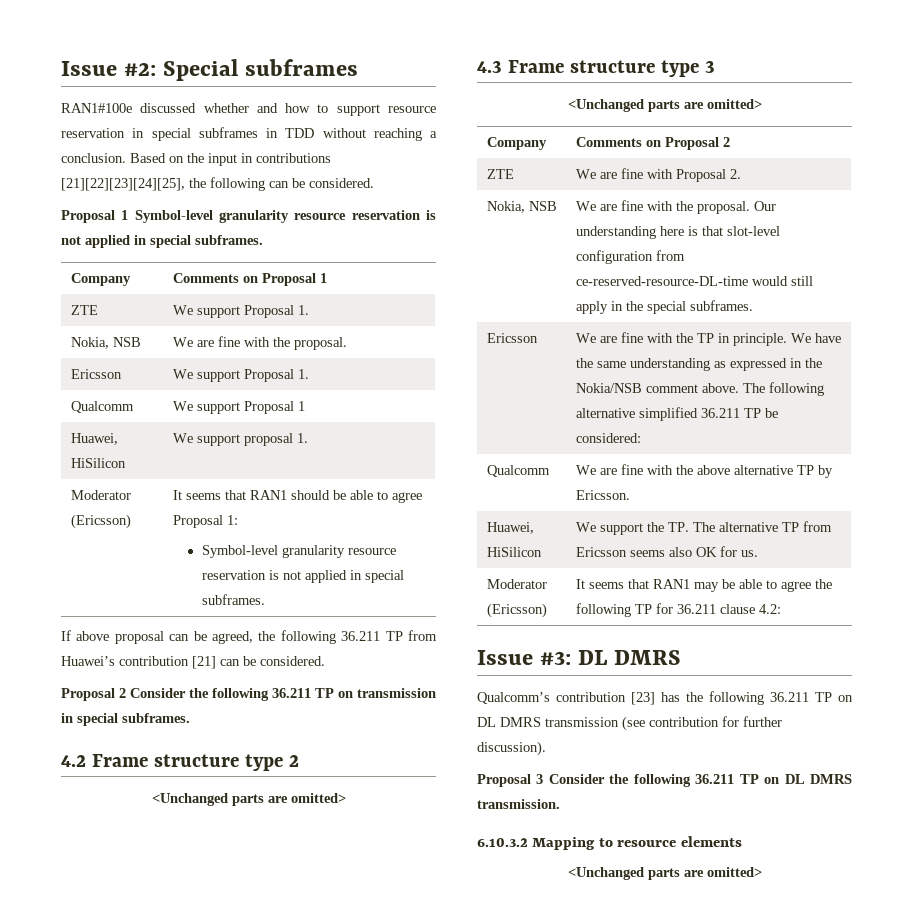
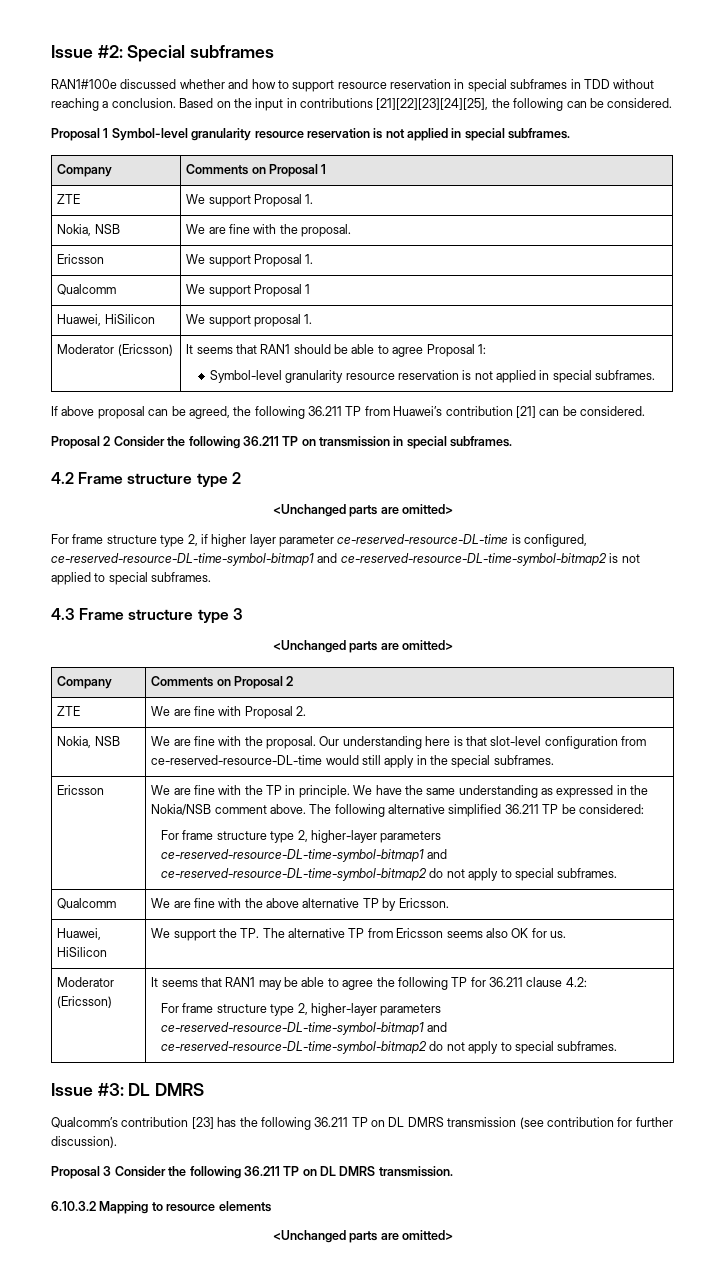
(346, 798) none -> [51,534,588,547] [51,553,640,566] [51,572,212,585] // For frame structure type 2, if higher layer parameter ce-reserved-resource-DL-time is configured, ce-reserved-resource-DL-time-symbol-bitmap1 and ce-reserved-resource-DL-time-symbol-bitmap2 is not applied to special subframes.
(641, 438) none -> [161,830,442,843] [161,849,448,862] [161,868,618,881] // For frame structure type 2, higher-layer parameters ce-reserved-resource-DL-time-symbol-bitmap1 and ce-reserved-resource-DL-time-symbol-bitmap2 do not apply to special subframes.
(781, 609) none -> [161,1003,442,1016] [161,1022,448,1035] [161,1041,618,1054] // For frame structure type 2, higher-layer parameters ce-reserved-resource-DL-time-symbol-bitmap1 and ce-reserved-resource-DL-time-symbol-bitmap2 do not apply to special subframes.

